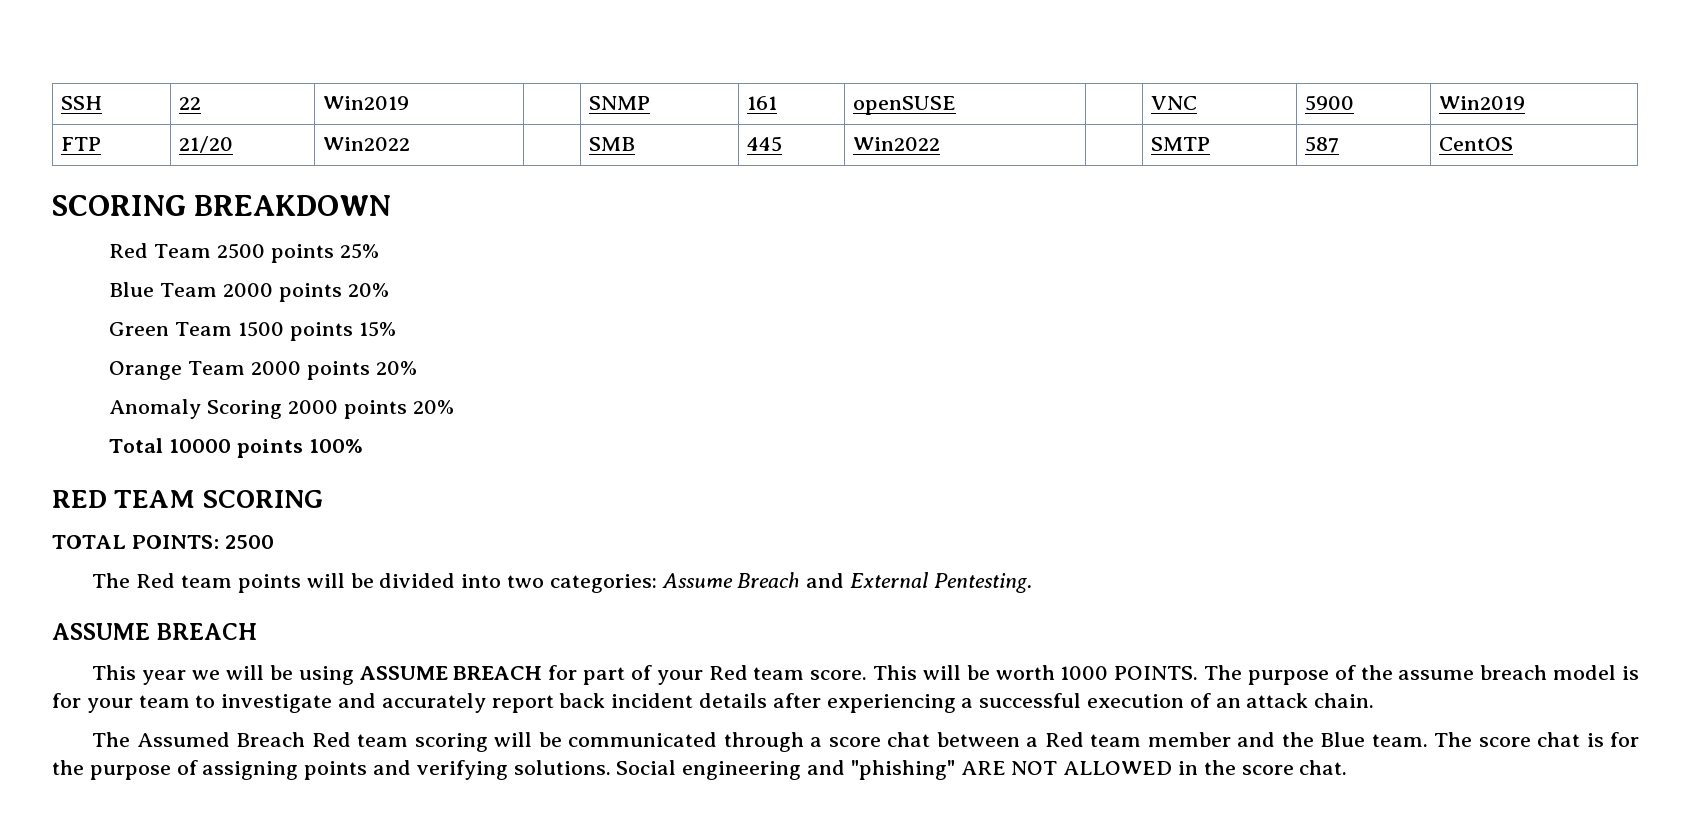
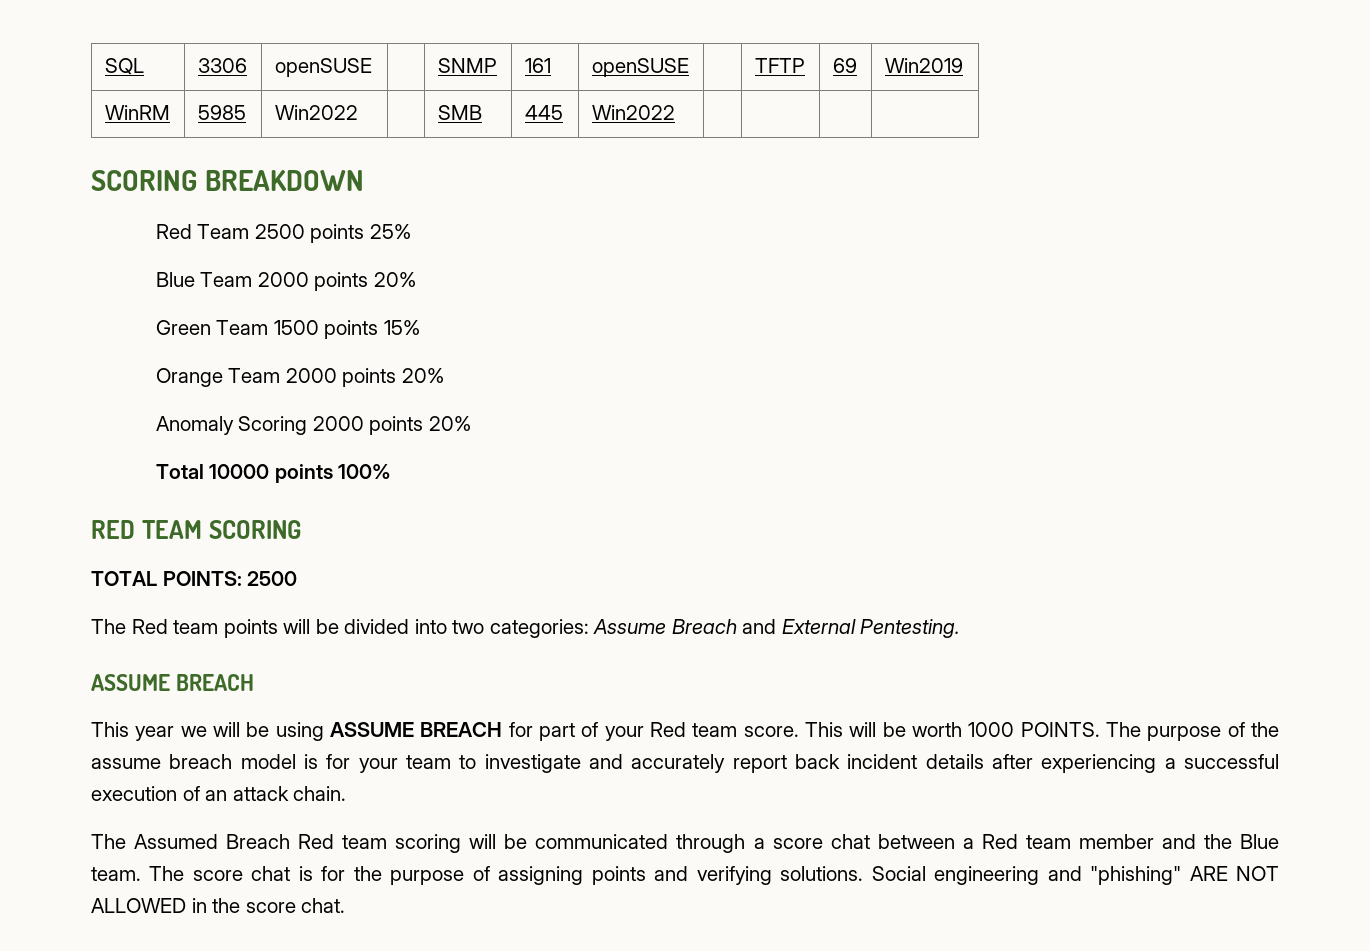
[60,96,102,110] [178,97,201,110] [322,96,409,110] SSH | 22 | Win2019 -> [104,58,144,75] [197,58,247,73] [274,58,372,77] SQL | 3306 | openSUSE
[1150,96,1197,110] [1304,95,1354,111] VNC | 5900 -> [754,58,805,73] [832,58,857,73] TFTP | 69
[60,137,101,151] [178,136,233,153] FTP | 21/20 -> [104,105,170,120] [197,105,246,120] WinRM | 5985
[1150,137,1210,151] [1304,136,1339,153] [1438,137,1513,151] SMTP | 587 | CentOS -> (675, 112) | |

